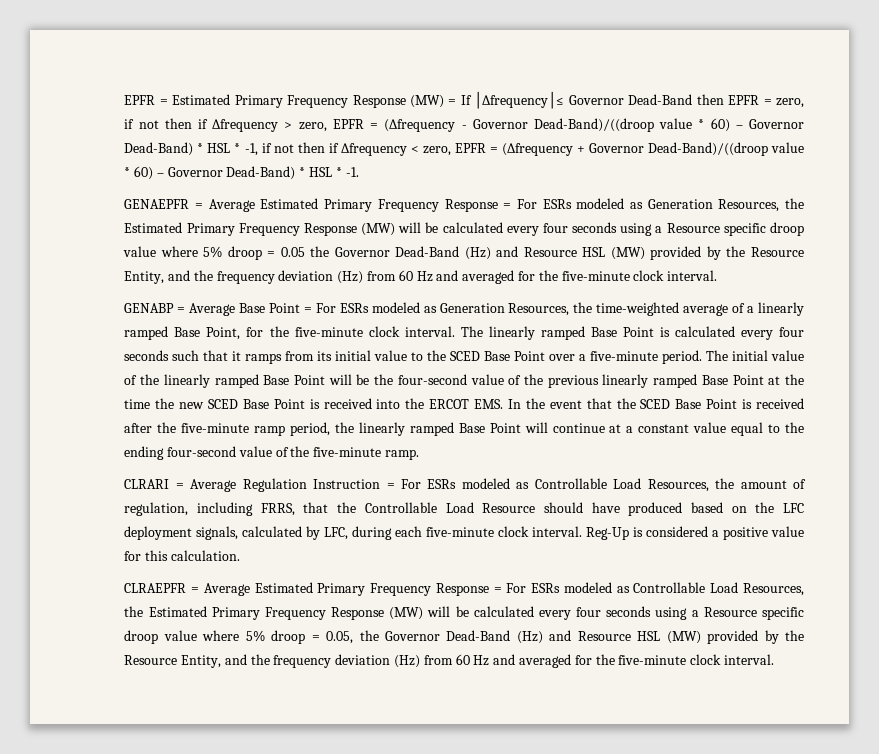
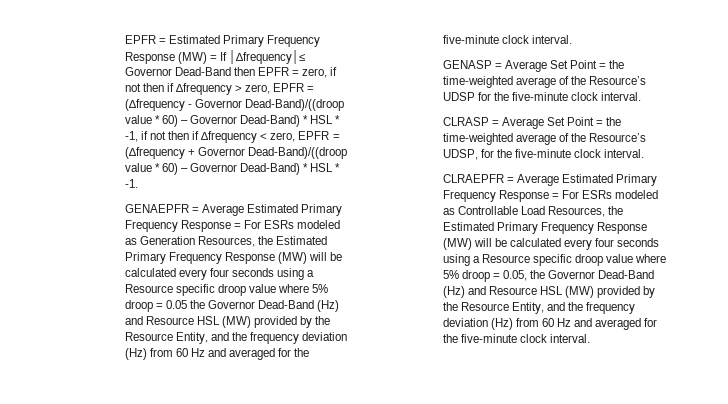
[124,302,805,316] [124,326,804,340] [124,350,805,364] [124,374,804,388] [124,398,805,409] [124,422,805,436] [124,446,420,460] [124,478,806,492] [124,502,805,516] [124,526,804,540] [124,550,240,561] GENABP = Average Base Point = For ESRs modeled as Generation Resources, the time-weighted average of a linearly ramped Base Point, for the five-minute clock interval. The linearly ramped Base Point is calculated every four seconds such that it ramps from its initial value to the SCED Base Point over a five-minute period. The initial value of the linearly ramped Base Point will be the four-second value of the previous linearly ramped Base Point at the time the new SCED Base Point is received into the ERCOT EMS. In the event that the SCED Base Point is received after the five-minute ramp period, the linearly ramped Base Point will continue at a constant value equal to the ending four-second value of the five-minute ramp. // CLRARI = Average Regulation Instruction = For ESRs modeled as Controllable Load Resources, the amount of regulation, including FRRS, that the Controllable Load Resource should have produced based on the LFC deployment signals, calculated by LFC, during each five-minute clock interval. Reg-Up is considered a positive value for this calculation. -> [442,60,625,72] [442,76,647,88] [442,92,642,101] [442,117,622,129] [442,133,647,145] [442,149,645,160] GENASP = Average Set Point = the time-weighted average of the Resource’s UDSP for the five-minute clock interval. // CLRASP = Average Set Point = the time-weighted average of the Resource’s UDSP, for the five-minute clock interval.

